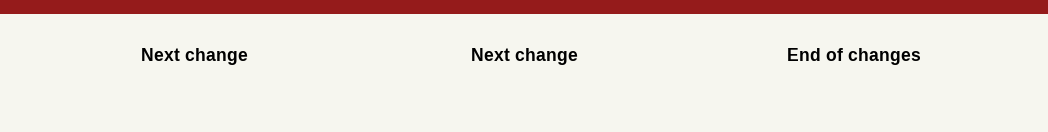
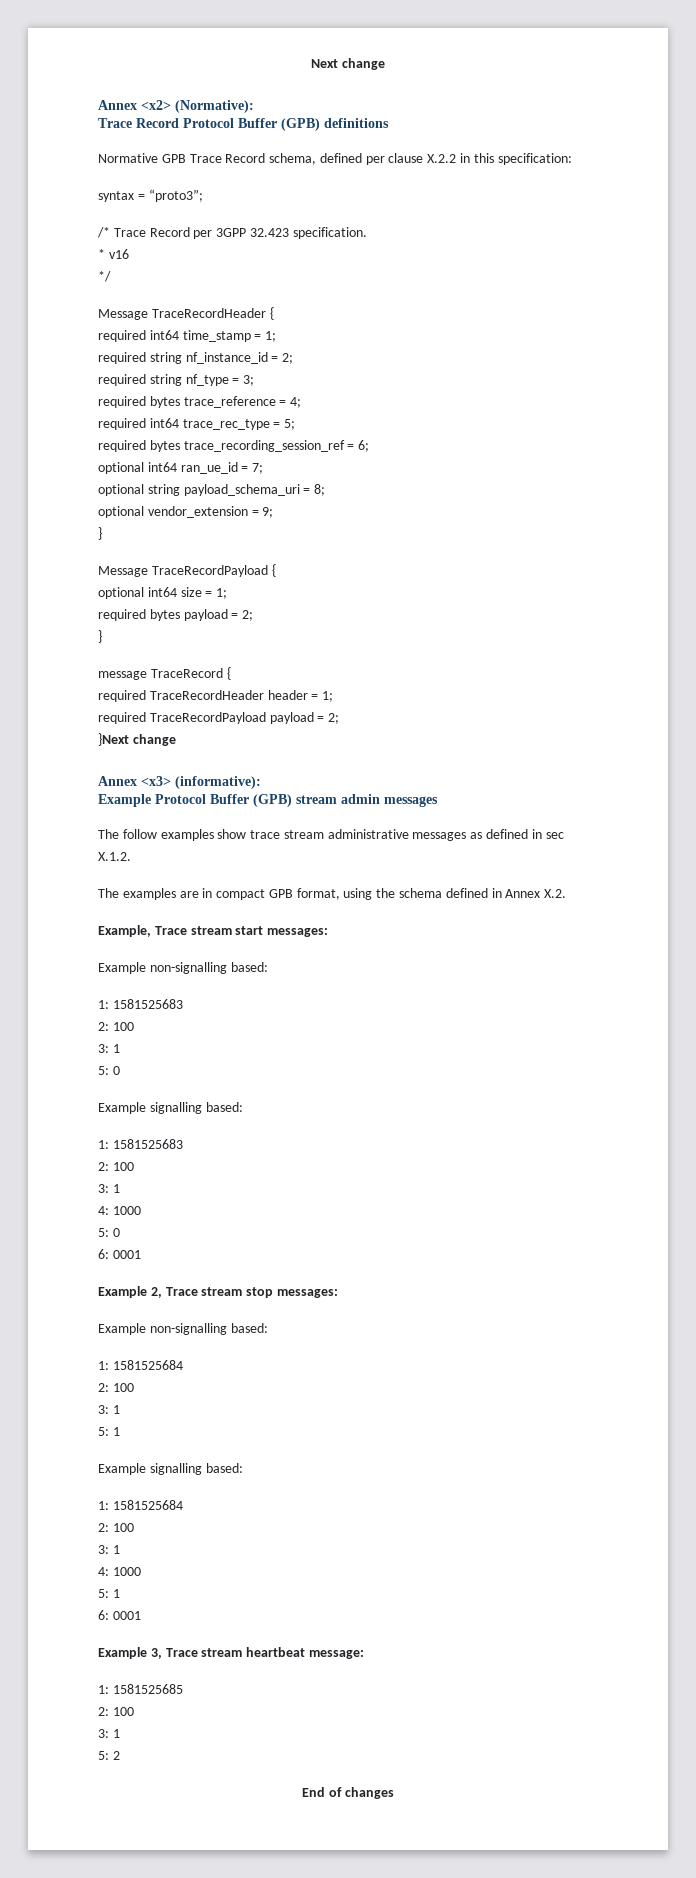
[140,48,248,65] [470,48,578,65] Next change // Next change -> [311,58,385,70] [98,100,254,113] [98,118,389,131] [98,153,572,165] [98,189,203,202] [97,227,367,239] [98,249,129,259] [98,271,111,282] [98,307,274,320] [98,330,277,342] [98,352,294,364] [98,374,255,386] [98,396,302,408] [98,418,296,430] [98,440,370,452] [98,462,264,474] [98,484,326,496] [98,506,274,518] [98,527,102,540] [98,564,276,577] [98,587,228,599] [98,609,254,621] [98,630,102,643] [98,667,231,680] [98,690,334,702] [98,712,340,724] [98,733,176,746] [98,776,261,789] [98,794,438,807] [98,829,564,841] [98,852,131,861] [98,888,567,900] [98,925,329,937] [98,962,268,974] [98,999,183,1009] [98,1022,134,1031] [98,1044,120,1053] [98,1066,120,1075] [98,1102,243,1114] [98,1139,183,1149] [98,1162,134,1171] [98,1184,120,1193] [98,1206,141,1215] [98,1228,120,1237] [98,1249,141,1259] [98,1286,338,1298] [98,1323,268,1335] [98,1360,183,1370] [98,1383,134,1392] [98,1405,120,1414] [98,1427,120,1436] [98,1463,243,1475] [98,1500,183,1510] [98,1523,134,1532] [98,1545,120,1554] [98,1567,141,1576] [98,1589,120,1598] [98,1610,141,1620] [98,1647,364,1659] [98,1684,183,1694] [98,1707,134,1716] [98,1729,120,1738] [98,1751,120,1760] Next change // Annex <x2> (Normative): // Trace Record Protocol Buffer (GPB) definitions // Normative GPB Trace Record schema, defined per clause X.2.2 in this specification: // syntax = “proto3”; // /* Trace Record per 3GPP 32.423 specification. // * v16 // */ // Message TraceRecordHeader { // required int64 time_stamp = 1; // required string nf_instance_id = 2; // required string nf_type = 3; // required bytes trace_reference = 4; // required int64 trace_rec_type = 5; // required bytes trace_recording_session_ref = 6; // optional int64 ran_ue_id = 7; // optional string payload_schema_uri = 8; // optional vendor_extension = 9; // } // Message TraceRecordPayload { // optional int64 size = 1; // required bytes payload = 2; // } // message TraceRecord { // required TraceRecordHeader header = 1; // required TraceRecordPayload payload = 2; // }Next change // Annex <x3> (informative): // Example Protocol Buffer (GPB) stream admin messages // The follow examples show trace stream administrative messages as defined in sec X.1.2. // The examples are in compact GPB format, using the schema defined in Annex X.2. // Example, Trace stream start messages: // Example non-signalling based: // 1: 1581525683 // 2: 100 // 3: 1 // 5: 0 // Example signalling based: // 1: 1581525683 // 2: 100 // 3: 1 // 4: 1000 // 5: 0 // 6: 0001 // Example 2, Trace stream stop messages: // Example non-signalling based: // 1: 1581525684 // 2: 100 // 3: 1 // 5: 1 // Example signalling based: // 1: 1581525684 // 2: 100 // 3: 1 // 4: 1000 // 5: 1 // 6: 0001 // Example 3, Trace stream heartbeat message: // 1: 1581525685 // 2: 100 // 3: 1 // 5: 2

